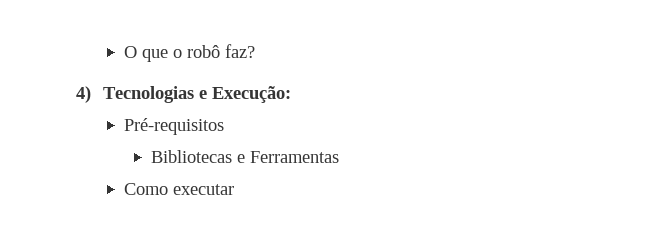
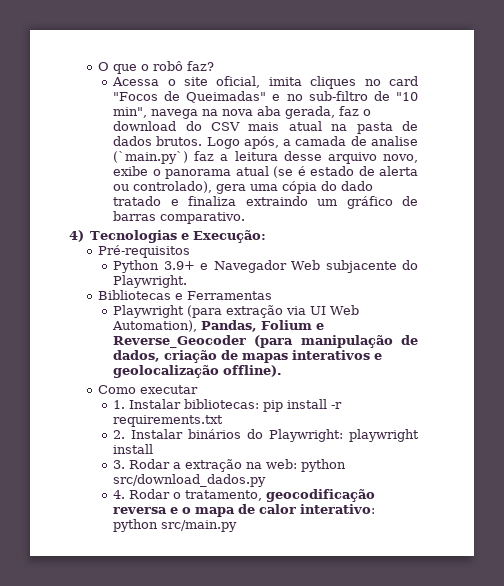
(255, 51) none -> [112,76,418,89] [113,91,418,103] [113,106,372,119] [113,121,418,134] [113,136,418,149] [113,151,418,164] [113,166,418,179] [113,181,374,194] [113,196,418,209] [113,211,246,224] // Acessa o site oficial, imita cliques no card "Focos de Queimadas" e no sub-filtro de "10 min", navega na nova aba gerada, faz o download do CSV mais atual na pasta de dados brutos. Logo após, a camada de analise (`main.py`) faz a leitura desse arquivo novo, exibe o panorama atual (se é estado de alerta ou controlado), gera uma cópia do dado tratado e finaliza extraindo um gráfico de barras comparativo.
[150,150,339,163] [123,183,234,195] Bibliotecas e Ferramentas // Como executar -> [113,260,418,273] [113,275,188,288] [97,290,272,300] [113,305,360,318] [112,320,325,332] [113,335,418,348] [113,350,383,363] [113,365,283,378] [97,385,198,394] [113,399,343,412] [113,415,224,427] [113,429,419,442] [113,444,154,454] [113,459,347,472] [113,474,267,487] [113,489,376,502] [113,504,376,517] [113,519,238,532] Python 3.9+ e Navegador Web subjacente do Playwright. // Bibliotecas e Ferramentas // Playwright (para extração via UI Web Automation), Pandas, Folium e Reverse_Geocoder (para manipulação de dados, criação de mapas interativos e geolocalização offline). // Como executar // 1. Instalar bibliotecas: pip install -r requirements.txt // 2. Instalar binários do Playwright: playwright install // 3. Rodar a extração na web: python src/download_dados.py // 4. Rodar o tratamento, geocodificação reversa e o mapa de calor interativo: python src/main.py

